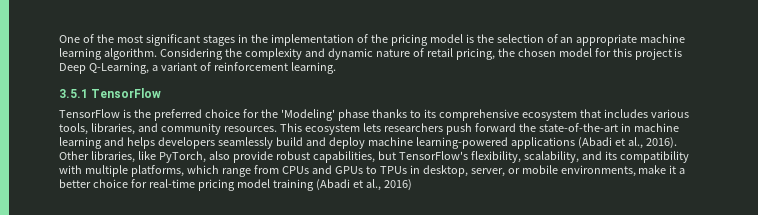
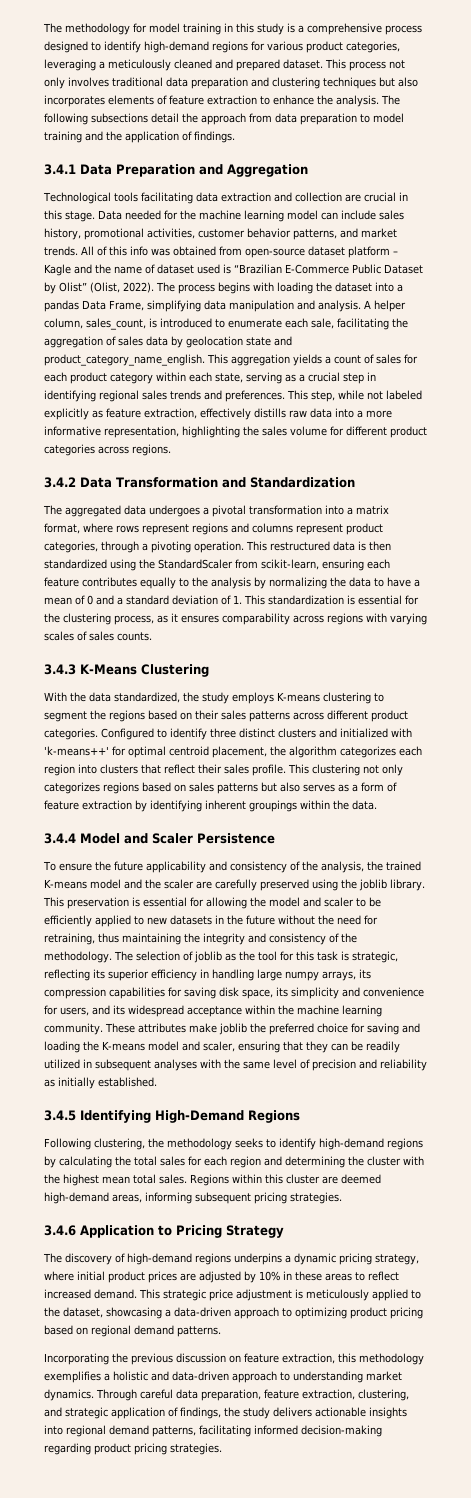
[59,34,686,46] [59,48,683,60] [59,62,336,74] [59,88,162,98] [59,109,689,121] [59,123,679,135] [59,137,677,149] [59,151,689,163] [59,165,686,177] [59,179,412,191] One of the most significant stages in the implementation of the pricing model is the selection of an appropriate machine learning algorithm. Considering the complexity and dynamic nature of retail pricing, the chosen model for this project is Deep Q-Learning, a variant of reinforcement learning. // 3.5.1 TensorFlow // TensorFlow is the preferred choice for the 'Modeling' phase thanks to its comprehensive ecosystem that includes various tools, libraries, and community resources. This ecosystem lets researchers push forward the state-of-the-art in machine learning and helps developers seamlessly build and deploy machine learning-powered applications (Abadi et al., 2016). Other libraries, like PyTorch, also provide robust capabilities, but TensorFlow's flexibility, scalability, and its compatibility with multiple platforms, which range from CPUs and GPUs to TPUs in desktop, server, or mobile environments, make it a better choice for real-time pricing model training (Abadi et al., 2016) -> [43,23,422,35] [44,41,400,53] [44,59,405,71] [44,77,418,89] [44,95,400,107] [44,113,404,125] [44,131,235,143] [44,164,308,177] [43,192,408,204] [44,210,404,222] [44,228,397,240] [44,246,398,258] [44,264,423,276] [44,282,403,294] [44,300,406,312] [44,318,408,330] [44,336,292,348] [44,354,418,366] [44,372,376,384] [44,390,422,402] [44,408,392,420] [44,426,427,438] [44,444,171,456] [44,477,355,488] [43,505,389,517] [44,523,383,535] [44,541,391,553] [44,559,390,571] [44,577,420,589] [44,595,419,605] [44,613,427,625] [44,631,152,641] [44,664,209,677] [44,692,384,704] [44,710,408,722] [44,728,412,740] [44,746,422,758] [44,764,403,776] [44,782,397,794] [44,800,377,812] [44,833,275,844] [43,861,421,873] [44,879,425,891] [43,897,381,909] [44,915,378,927] [44,933,357,945] [44,951,398,963] [44,969,371,981] [44,987,424,999] [44,1005,382,1017] [44,1023,420,1035] [44,1041,400,1053] [44,1059,427,1071] [44,1077,157,1089] [44,1110,300,1123] [44,1138,423,1150] [44,1156,424,1168] [44,1174,381,1186] [44,1192,342,1204] [44,1225,284,1238] [43,1253,419,1265] [44,1271,399,1283] [44,1289,421,1301] [44,1307,423,1319] [44,1325,221,1337] [44,1353,424,1365] [44,1371,402,1383] [44,1389,409,1401] [44,1407,407,1419] [44,1425,382,1437] [44,1443,222,1455] The methodology for model training in this study is a comprehensive process designed to identify high-demand regions for various product categories, leveraging a meticulously cleaned and prepared dataset. This process not only involves traditional data preparation and clustering techniques but also incorporates elements of feature extraction to enhance the analysis. The following subsections detail the approach from data preparation to model training and the application of findings. // 3.4.1 Data Preparation and Aggregation // Technological tools facilitating data extraction and collection are crucial in this stage. Data needed for the machine learning model can include sales history, promotional activities, customer behavior patterns, and market trends. All of this info was obtained from open-source dataset platform – Kagle and the name of dataset used is “Brazilian E-Commerce Public Dataset by Olist” (Olist, 2022). The process begins with loading the dataset into a pandas Data Frame, simplifying data manipulation and analysis. A helper column, sales_count, is introduced to enumerate each sale, facilitating the aggregation of sales data by geolocation state and product_category_name_english. This aggregation yields a count of sales for each product category within each state, serving as a crucial step in identifying regional sales trends and preferences. This step, while not labeled explicitly as feature extraction, effectively distills raw data into a more informative representation, highlighting the sales volume for different product categories across regions. // 3.4.2 Data Transformation and Standardization // The aggregated data undergoes a pivotal transformation into a matrix format, where rows represent regions and columns represent product categories, through a pivoting operation. This restructured data is then standardized using the StandardScaler from scikit-learn, ensuring each feature contributes equally to the analysis by normalizing the data to have a mean of 0 and a standard deviation of 1. This standardization is essential for the clustering process, as it ensures comparability across regions with varying scales of sales counts. // 3.4.3 K-Means Clustering // With the data standardized, the study employs K-means clustering to segment the regions based on their sales patterns across different product categories. Configured to identify three distinct clusters and initialized with 'k-means++' for optimal centroid placement, the algorithm categorizes each region into clusters that reflect their sales profile. This clustering not only categorizes regions based on sales patterns but also serves as a form of feature extraction by identifying inherent groupings within the data. // 3.4.4 Model and Scaler Persistence // To ensure the future applicability and consistency of the analysis, the trained K-means model and the scaler are carefully preserved using the joblib library. This preservation is essential for allowing the model and scaler to be efficiently applied to new datasets in the future without the need for retraining, thus maintaining the integrity and consistency of the methodology. The selection of joblib as the tool for this task is strategic, reflecting its superior efficiency in handling large numpy arrays, its compression capabilities for saving disk space, its simplicity and convenience for users, and its widespread acceptance within the machine learning community. These attributes make joblib the preferred choice for saving and loading the K-means model and scaler, ensuring that they can be readily utilized in subsequent analyses with the same level of precision and reliability as initially established. // 3.4.5 Identifying High-Demand Regions // Following clustering, the methodology seeks to identify high-demand regions by calculating the total sales for each region and determining the cluster with the highest mean total sales. Regions within this cluster are deemed high-demand areas, informing subsequent pricing strategies. // 3.4.6 Application to Pricing Strategy // The discovery of high-demand regions underpins a dynamic pricing strategy, where initial product prices are adjusted by 10% in these areas to reflect increased demand. This strategic price adjustment is meticulously applied to the dataset, showcasing a data-driven approach to optimizing product pricing based on regional demand patterns. // Incorporating the previous discussion on feature extraction, this methodology exemplifies a holistic and data-driven approach to understanding market dynamics. Through careful data preparation, feature extraction, clustering, and strategic application of findings, the study delivers actionable insights into regional demand patterns, facilitating informed decision-making regarding product pricing strategies.

